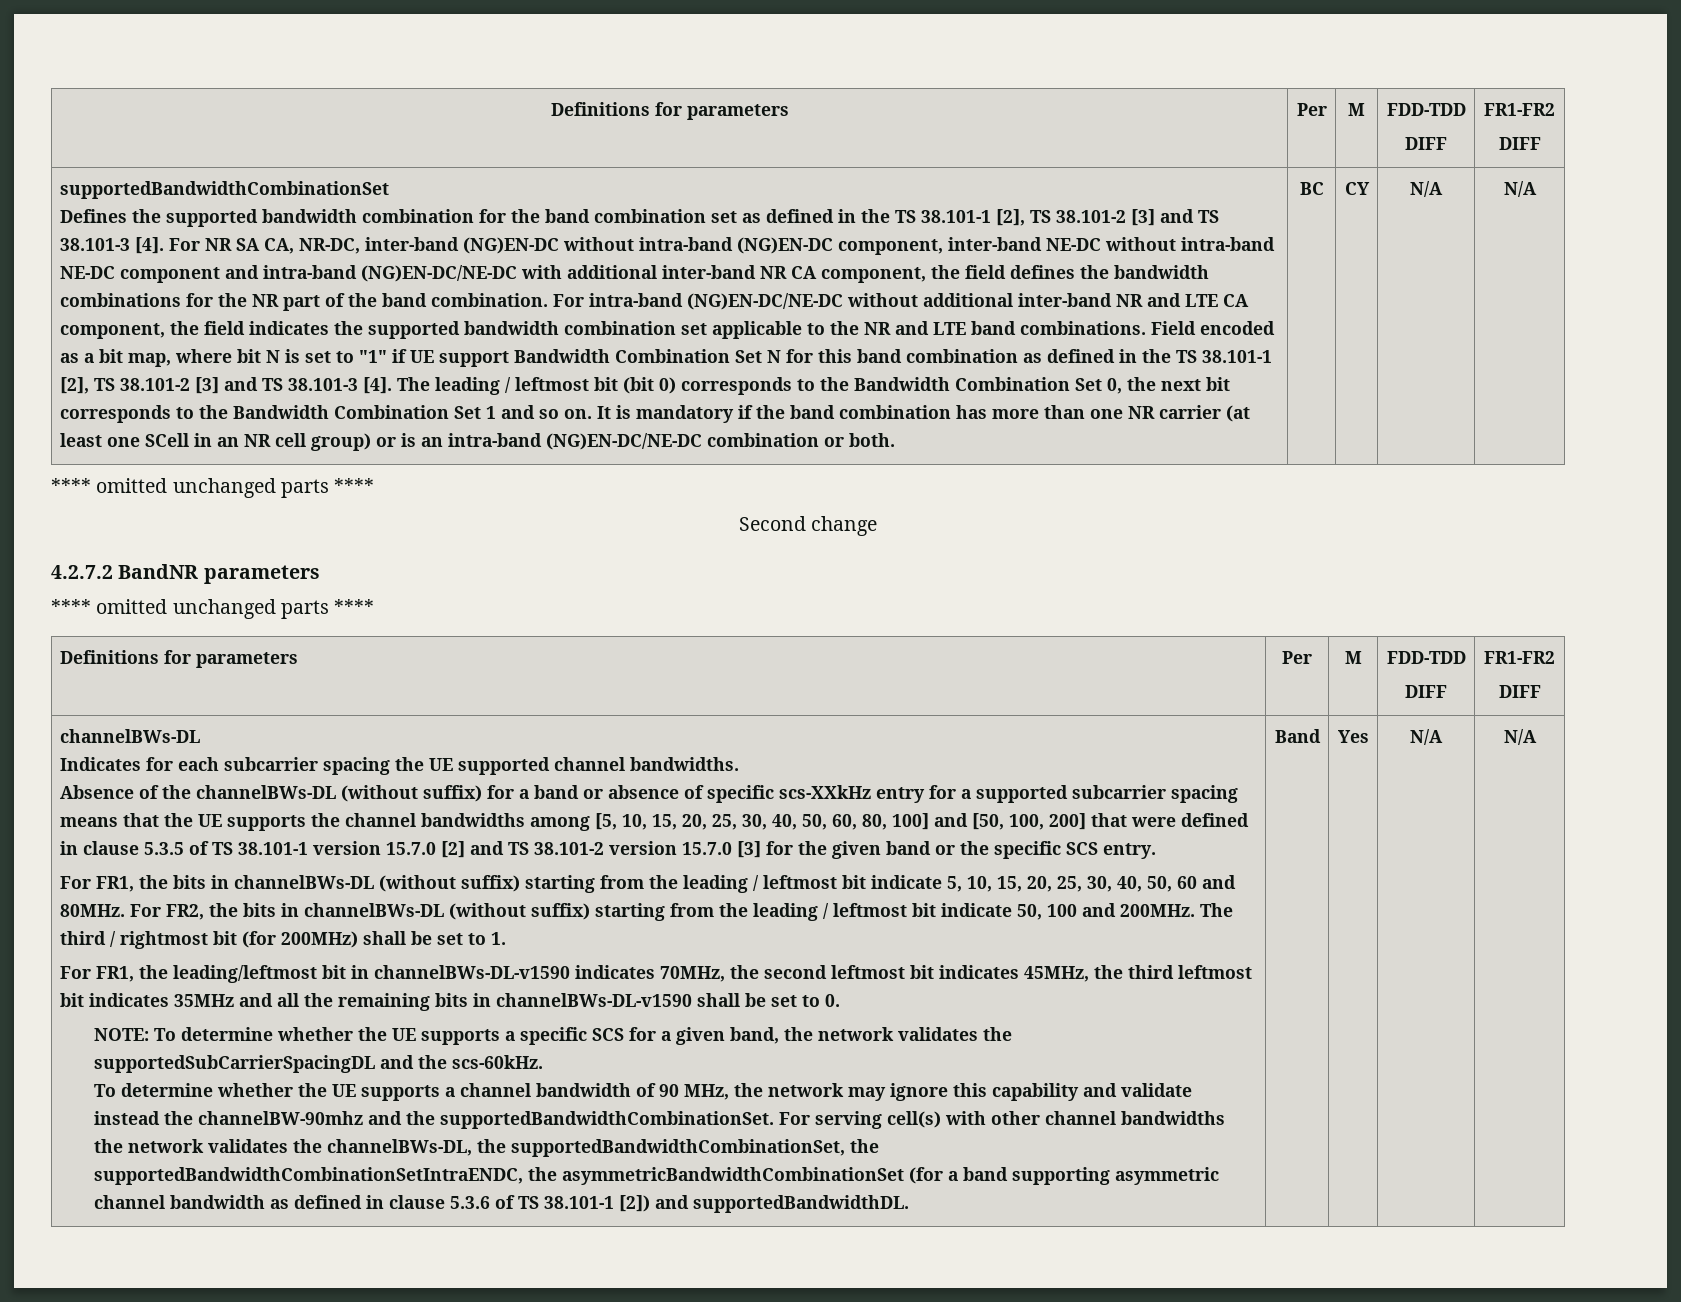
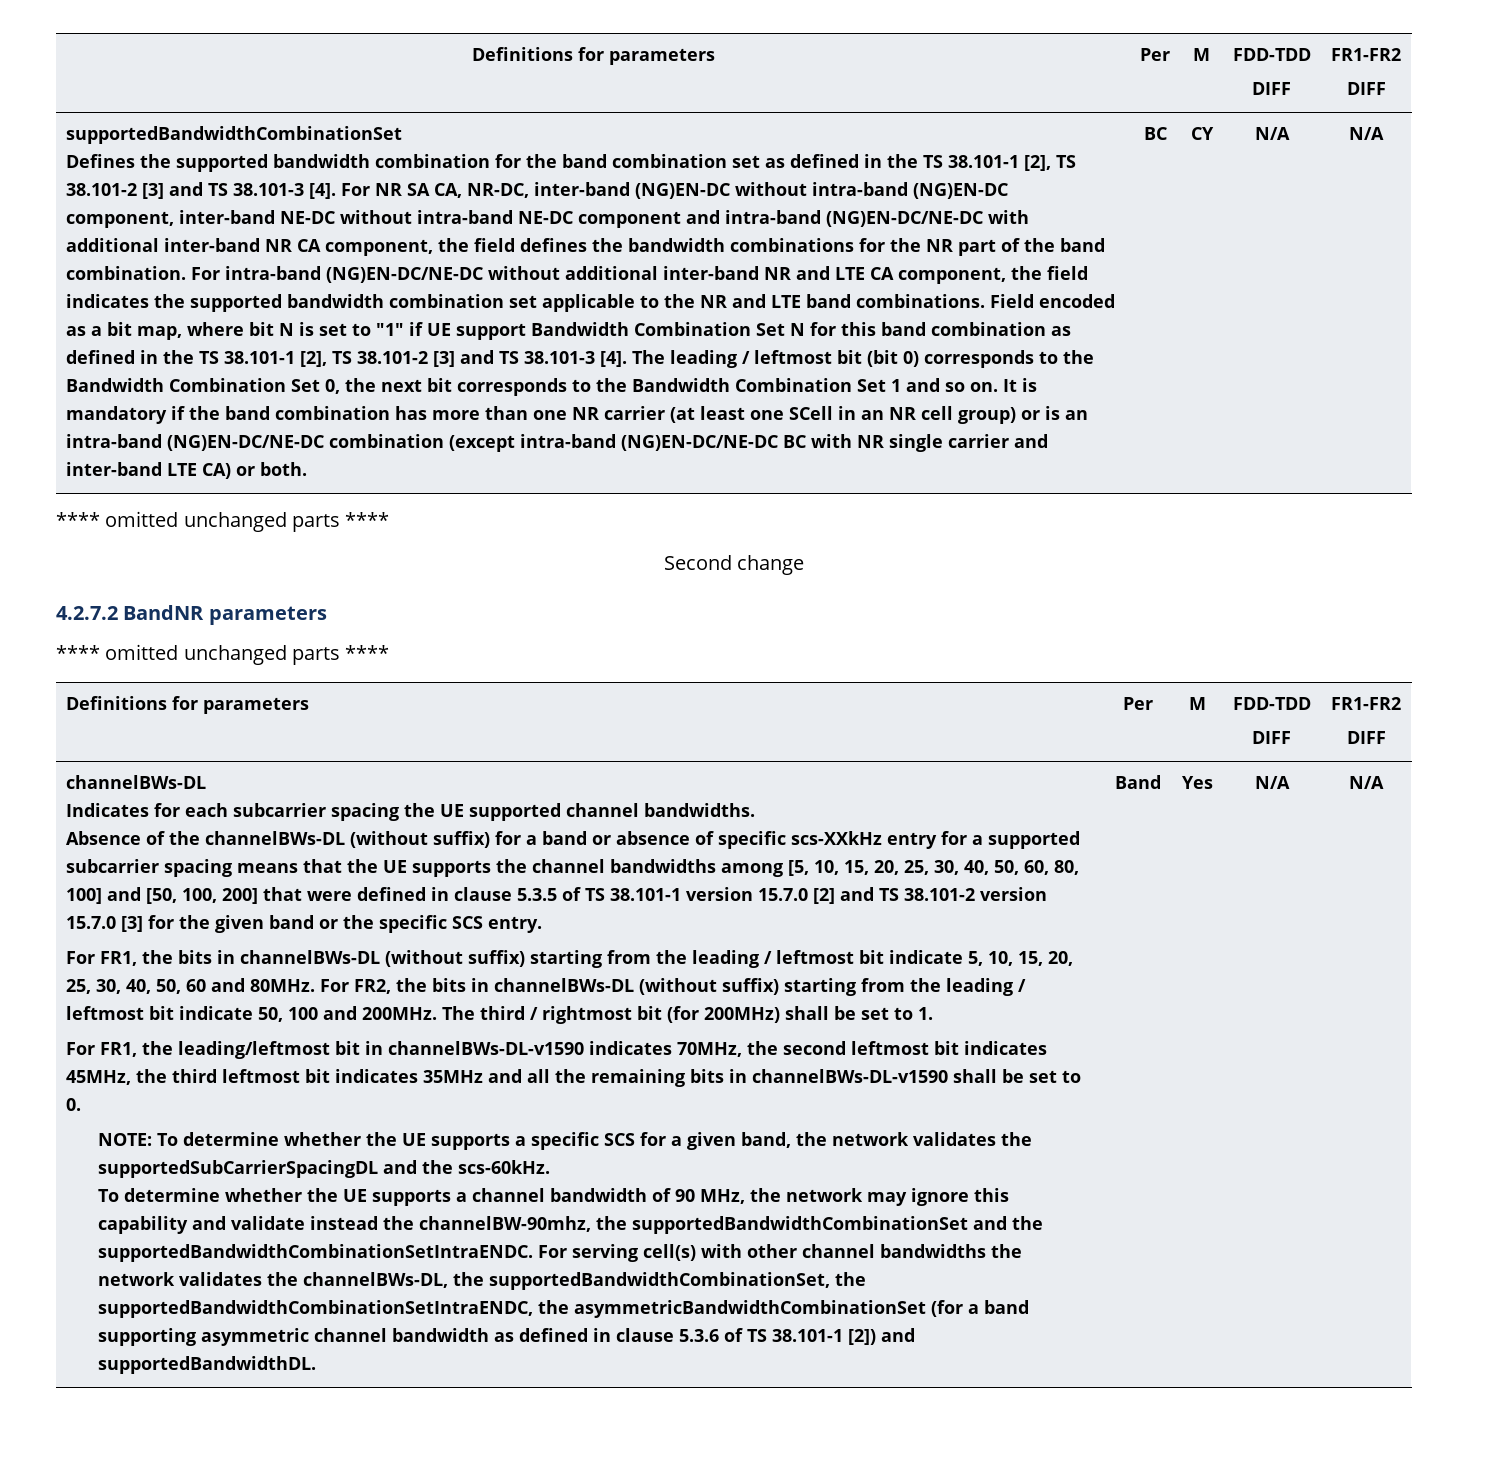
(819, 440) none -> [448,434,1048,452] [65,462,231,479] (except intra-band (NG)EN-DC/NE-DC BC with NR single carrier and inter-band LTE CA)
[197,1111,774,1129] channelBW-90mhz and the supportedBandwidthCombinationSet. -> [419,1216,1044,1234] [98,1244,534,1262] channelBW-90mhz, the supportedBandwidthCombinationSet and the supportedBandwidthCombinationSetIntraENDC.

